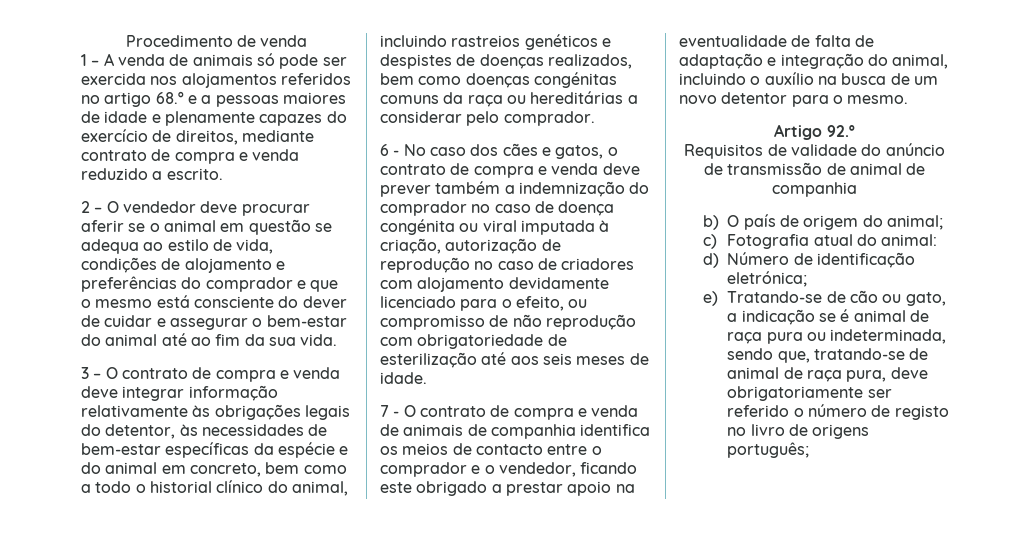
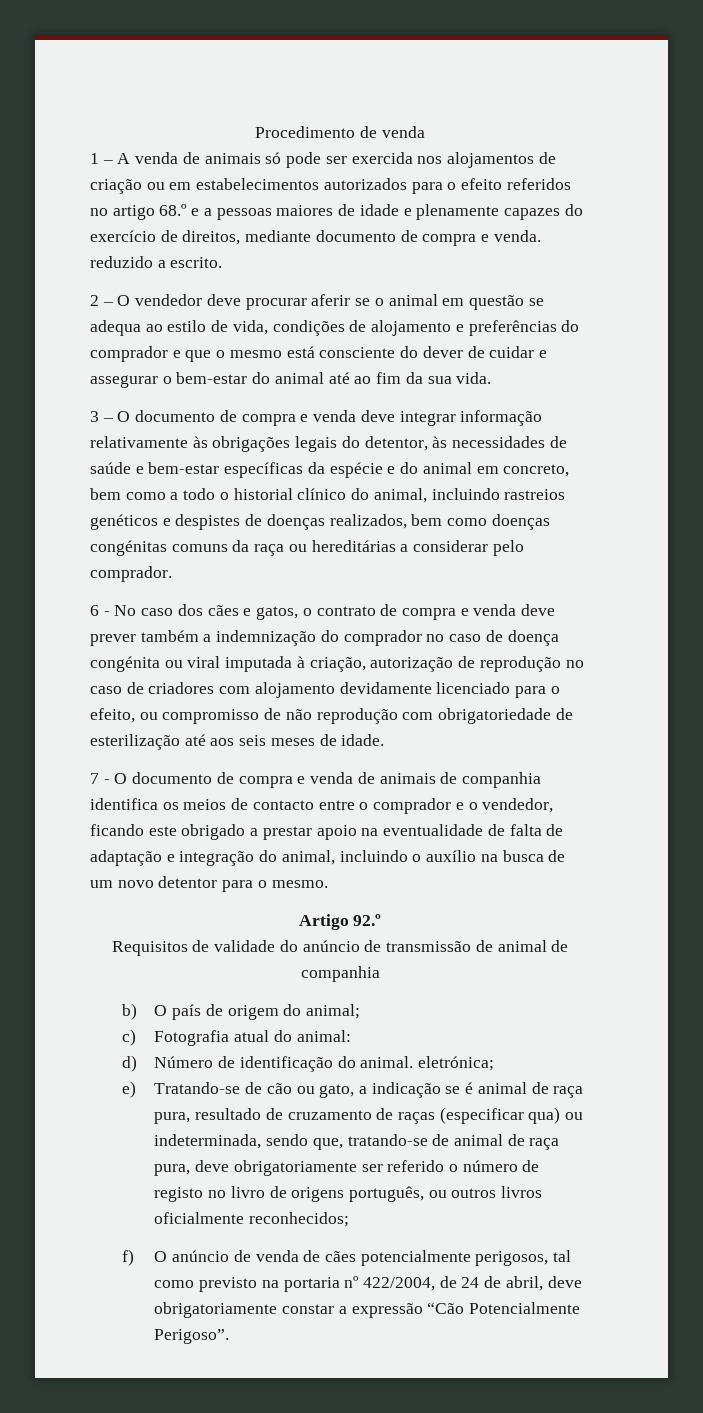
(277, 80) none -> [538,152,556,164] [90,178,503,194] de criação ou em estabelecimentos autorizados para o efeito
[81,149,300,164] contrato de compra e venda -> [315,230,541,246] documento de compra e venda.
[121,368,188,379] contrato -> [135,410,216,422] documento
(328, 430) none -> [90,462,144,474] saúde e
[419,406,486,417] contrato -> [132,772,213,784] documento
(916, 260) none -> [337,1056,414,1068] do animal.
[766,332,803,344] pura -> [154,1107,561,1124] pura, resultado de cruzamento de raças (especificar qua)
[727,442,810,458] português; -> [348,1186,543,1202] [154,1212,350,1227] [122,1249,572,1266] [154,1276,582,1292] [154,1302,580,1318] [154,1329,230,1344] português, ou outros livros oficialmente reconhecidos; // f) O anúncio de venda de cães potencialmente perigosos, tal como previsto na portaria nº 422/2004, de 24 de abril, deve obrigatoriamente constar a expressão “Cão Potencialmente Perigoso”.

